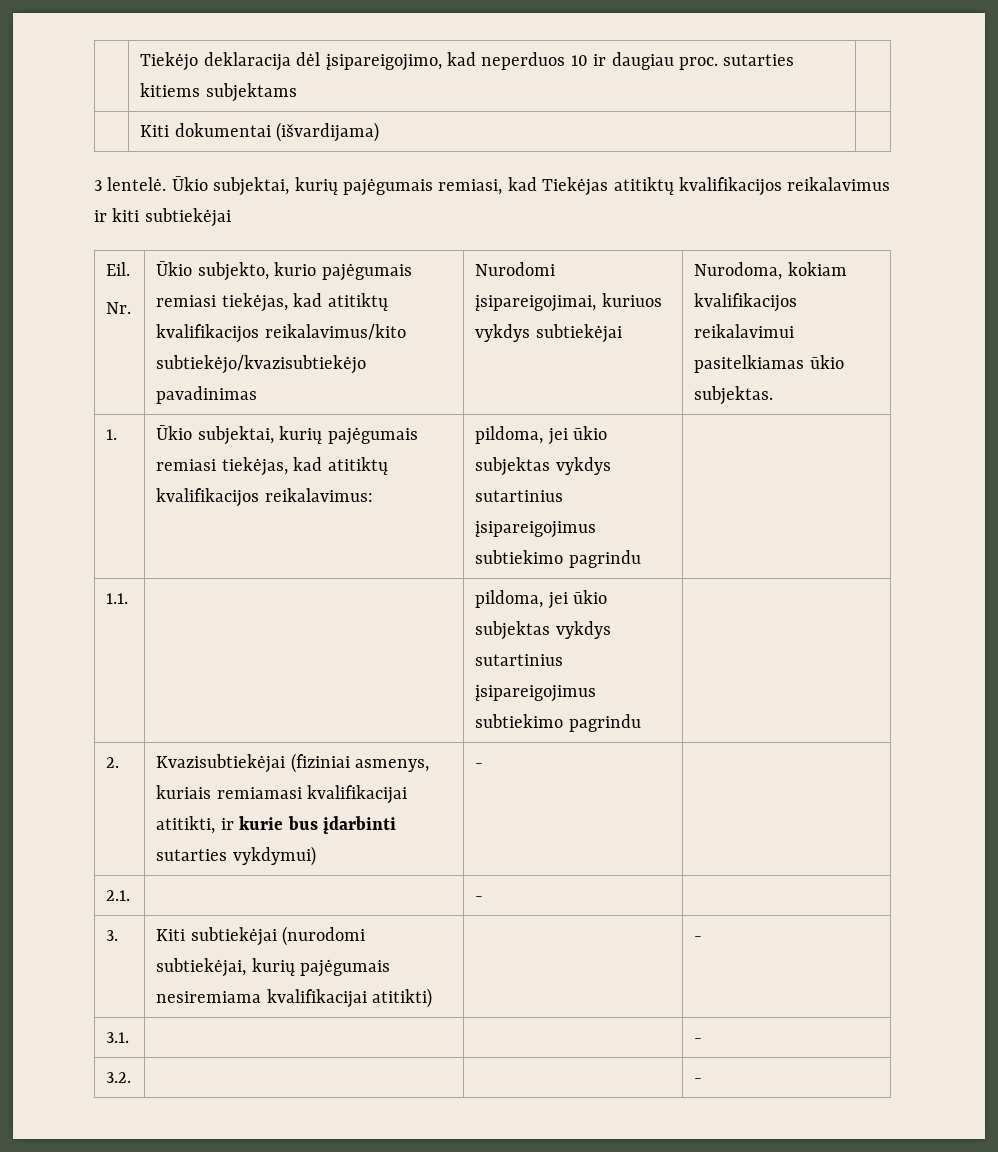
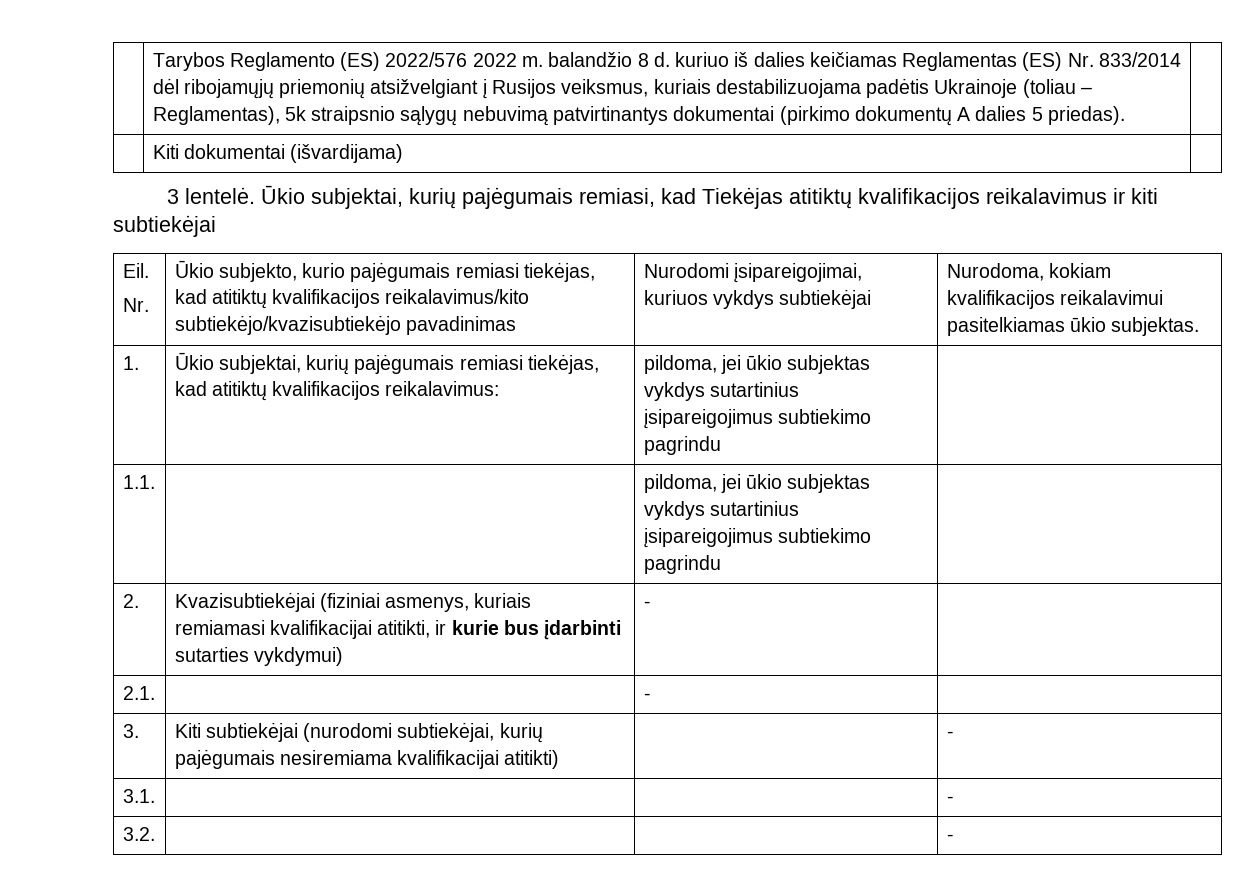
[140,52,795,71] [140,83,297,102] | Tiekėjo deklaracija dėl įsipareigojimo, kad neperduos 10 ir daugiau proc. sutarties kitiems subjektams -> [152,52,1181,71] [152,78,1092,99] [152,106,1125,126] | Tarybos Reglamento (ES) 2022/576 2022 m. balandžio 8 d. kuriuo iš dalies keičiamas Reglamentas (ES) Nr. 833/2014 dėl ribojamųjų priemonių atsižvelgiant į Rusijos veiksmus, kuriais destabilizuojama padėtis Ukrainoje (toliau – Reglamentas), 5k straipsnio sąlygų nebuvimą patvirtinantys dokumentai (pirkimo dokumentų A dalies 5 priedas).

